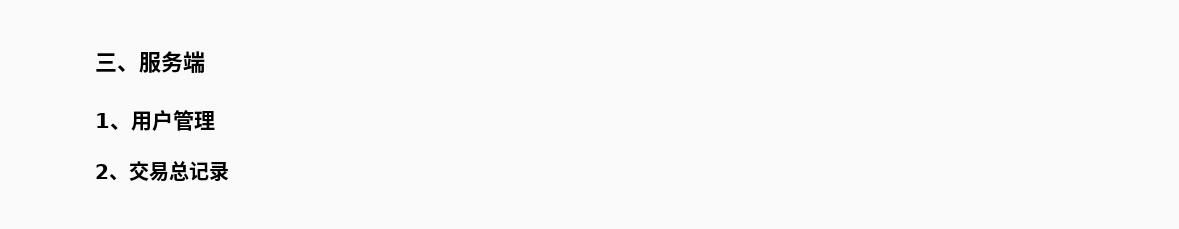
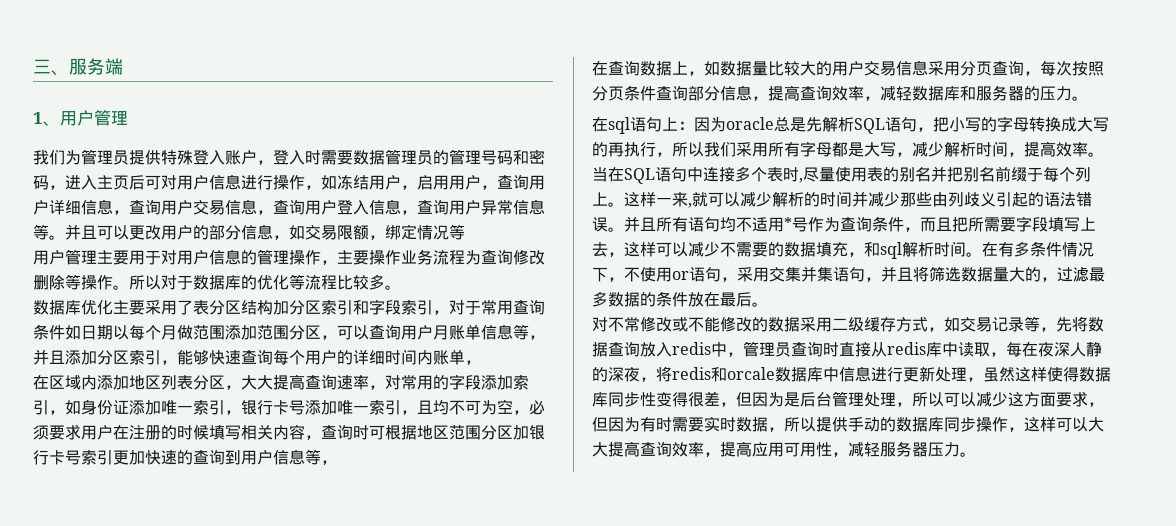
[95,161,229,182] 2、交易总记录 -> [33,149,545,165] [33,174,545,190] [33,199,545,215] [33,224,465,240] [33,249,545,265] [33,274,401,290] [33,299,545,315] [33,324,545,340] [33,349,481,365] [33,374,529,390] [33,399,545,415] [33,424,545,440] [33,449,337,465] [592,60,1104,76] [592,85,1088,101] [592,116,1109,134] [592,141,1104,157] [592,166,1091,184] [592,191,1092,208] [592,216,1096,232] [592,241,1094,259] [592,266,1105,282] [592,291,768,307] [592,316,1104,332] [592,341,1102,357] [592,366,1111,382] [592,391,1104,407] [592,416,1104,432] [592,441,976,457] 我们为管理员提供特殊登入账户，登入时需要数据管理员的管理号码和密码，进入主页后可对用户信息进行操作，如冻结用户，启用用户，查询用户详细信息，查询用户交易信息，查询用户登入信息，查询用户异常信息等。并且可以更改用户的部分信息，如交易限额，绑定情况等 // 用户管理主要用于对用户信息的管理操作，主要操作业务流程为查询修改删除等操作。所以对于数据库的优化等流程比较多。 // 数据库优化主要采用了表分区结构加分区索引和字段索引，对于常用查询条件如日期以每个月做范围添加范围分区，可以查询用户月账单信息等，并且添加分区索引，能够快速查询每个用户的详细时间内账单， // 在区域内添加地区列表分区，大大提高查询速率，对常用的字段添加索引，如身份证添加唯一索引，银行卡号添加唯一索引，且均不可为空，必须要求用户在注册的时候填写相关内容，查询时可根据地区范围分区加银行卡号索引更加快速的查询到用户信息等， // 在查询数据上，如数据量比较大的用户交易信息采用分页查询，每次按照分页条件查询部分信息，提高查询效率，减轻数据库和服务器的压力。 // 在sql语句上：因为oracle总是先解析SQL语句，把小写的字母转换成大写的再执行，所以我们采用所有字母都是大写，减少解析时间，提高效率。当在SQL语句中连接多个表时,尽量使用表的别名并把别名前缀于每个列上。这样一来,就可以减少解析的时间并减少那些由列歧义引起的语法错误。并且所有语句均不适用*号作为查询条件，而且把所需要字段填写上去，这样可以减少不需要的数据填充，和sql解析时间。在有多条件情况下，不使用or语句，采用交集并集语句，并且将筛选数据量大的，过滤最多数据的条件放在最后。 // 对不常修改或不能修改的数据采用二级缓存方式，如交易记录等，先将数据查询放入redis中，管理员查询时直接从redis库中读取，每在夜深人静的深夜，将redis和orcale数据库中信息进行更新处理，虽然这样使得数据库同步性变得很差，但因为是后台管理处理，所以可以减少这方面要求，但因为有时需要实时数据，所以提供手动的数据库同步操作，这样可以大大提高查询效率，提高应用可用性，减轻服务器压力。

